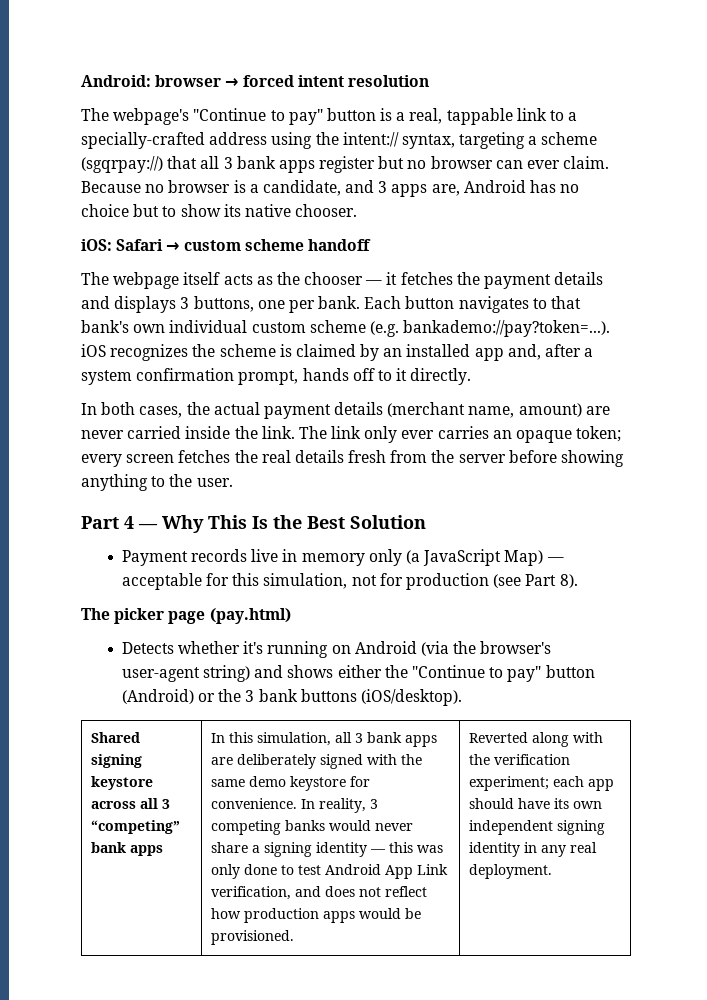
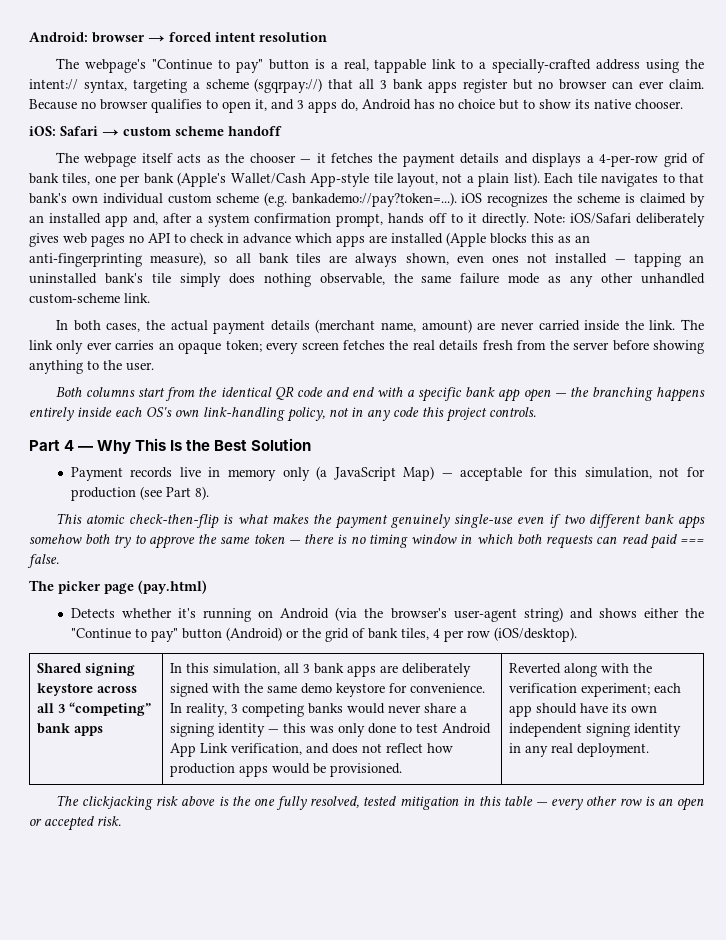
[233,180,341,196] is a candidate, -> [151,99,267,113] qualifies to open it,
[431,184,460,196] are, -> [341,99,358,111] do,
[180,296,455,313] 3 buttons, one per bank. Each button -> [586,153,705,167] [29,172,597,187] a 4-per-row grid of bank tiles, one per bank (Apple's Wallet/Cash App-style tile layout, not a plain list). Each tile
(472, 376) none -> [534,213,705,227] [29,232,590,247] [29,252,704,267] [29,273,706,287] [29,293,150,304] Note: iOS/Safari deliberately gives web pages no API to check in advance which apps are installed (Apple blocks this as an anti-fingerprinting measure), so all bank tiles are always shown, even ones not installed — tapping an uninstalled bank's tile simply does nothing observable, the same failure mode as any other unhandled custom-scheme link.
(233, 482) none -> [56,386,706,402] [29,407,536,422] // Both columns start from the identical QR code and end with a specific bank app open — the branching happens entirely inside each OS's own link-handling policy, not in any code this project controls.
(578, 581) none -> [56,513,706,529] [29,534,704,549] [27,554,59,568] // This atomic check-then-flip is what makes the payment genuinely single-use even if two different bank apps somehow both try to approve the same token — there is no timing window in which both requests can read paid === false.
[245,689,357,702] 3 bank buttons -> [324,628,490,642] grid of bank tiles, 4 per row
(552, 871) none -> [56,795,705,811] [29,816,121,831] // The clickjacking risk above is the one fully resolved, tested mitigation in this table — every other row is an open or accepted risk.

